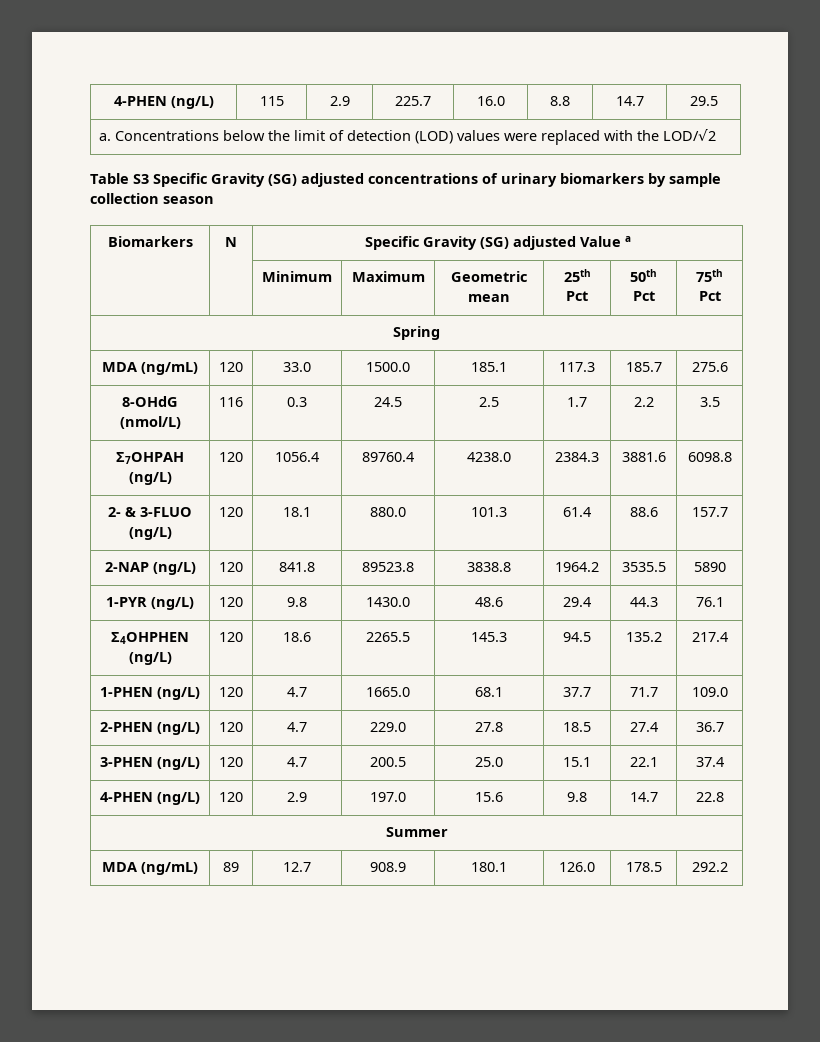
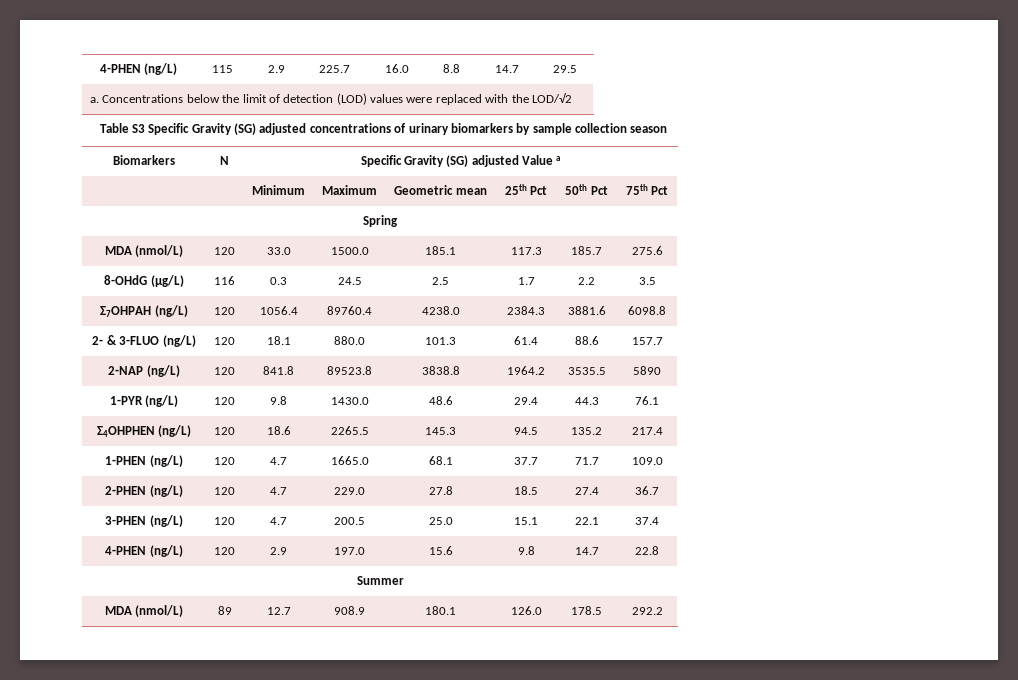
[141,362,198,375] (ng/mL) -> [135,245,184,257] (nmol/L)
[119,416,181,429] (nmol/L) -> [150,275,184,287] (µg/L)
[141,862,198,875] (ng/mL) -> [135,605,184,617] (nmol/L)

